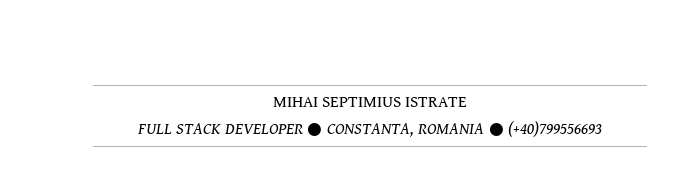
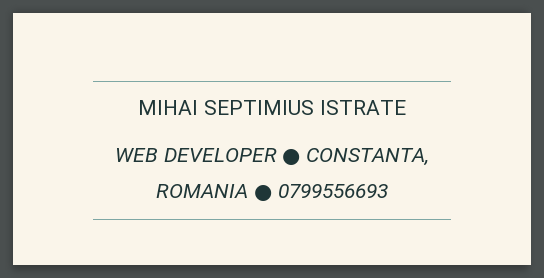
[136,123,222,134] FULL STACK -> [114,148,158,162] WEB
[508,121,603,137] (+40)799556693 -> [277,184,388,198] 0799556693

